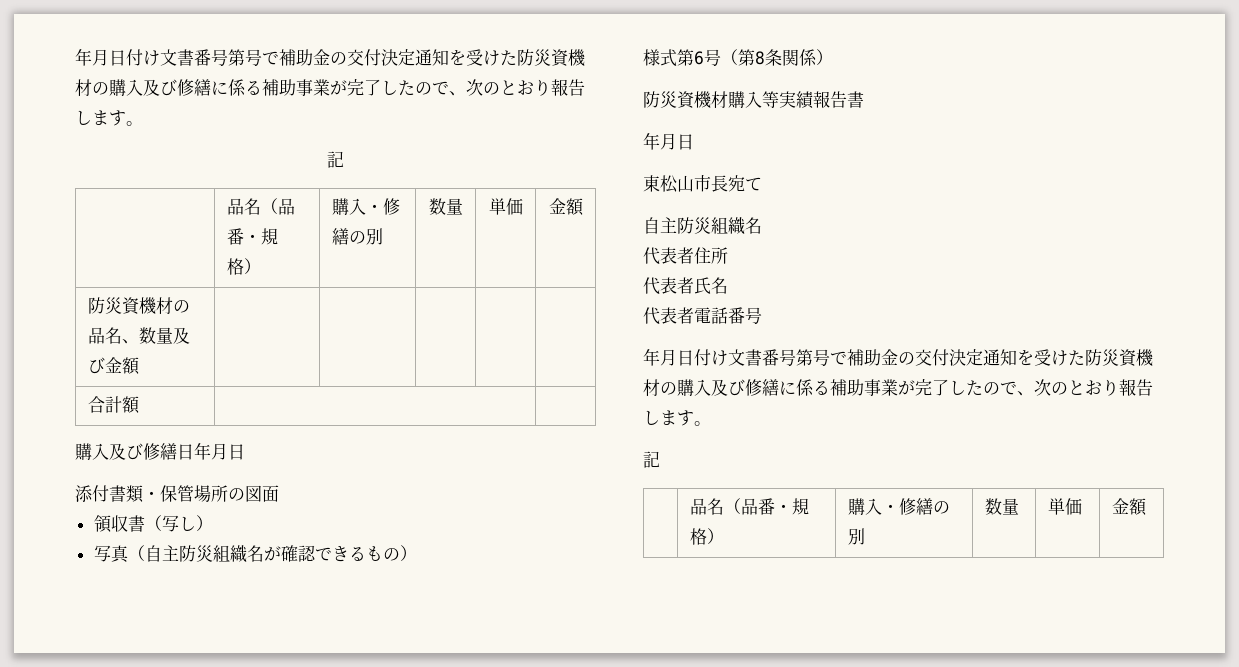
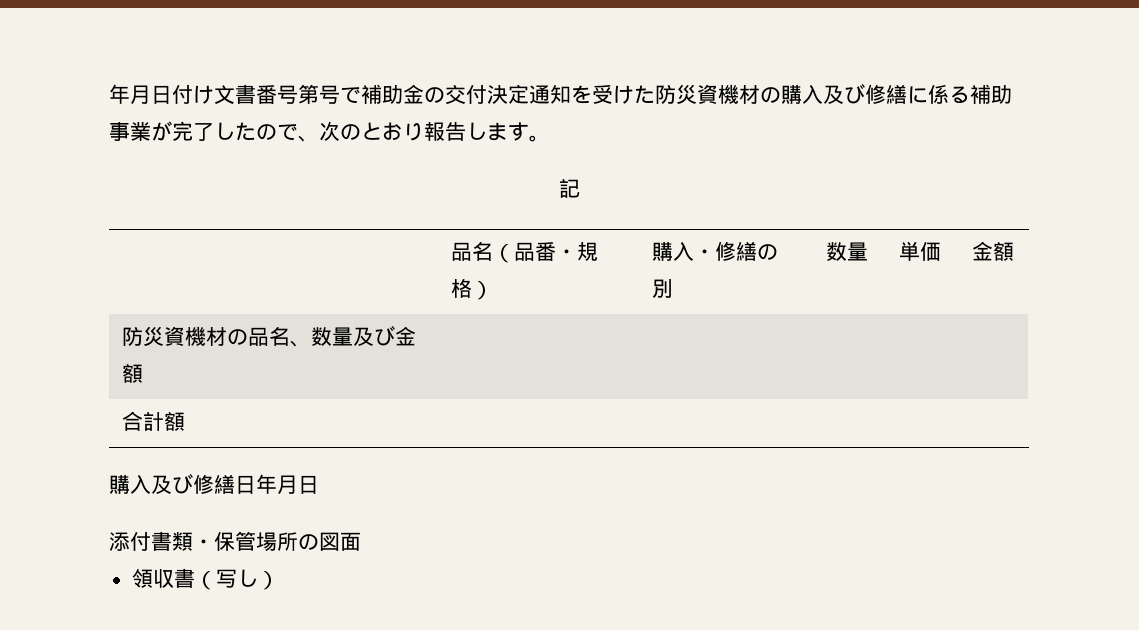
[93,545,417,563] [643,49,833,67] [643,91,864,109] [643,132,694,150] [643,175,762,193] [643,217,762,234] [643,247,728,265] [643,277,728,295] [643,307,762,325] [643,348,1154,367] [643,379,1153,397] [643,410,711,426] [643,451,660,468] [690,498,810,515] [690,528,725,545] [848,498,951,516] [848,528,866,545] [985,498,1020,515] [1048,498,1083,515] [1112,498,1148,516] // 写真（自主防災組織名が確認できるもの） // 様式第6号（第8条関係） // 防災資機材購入等実績報告書 // 年月日 // 東松山市長宛て // 自主防災組織名 // 代表者住所 // 代表者氏名 // 代表者電話番号 // 年月日付け文書番号第号で補助金の交付決定通知を受けた防災資機材の購入及び修繕に係る補助事業が完了したので、次のとおり報告します。 // 記 // | 品名（品番・規格） | 購入・修繕の別 | 数量 | 単価 | 金額 -> (279, 580) none

